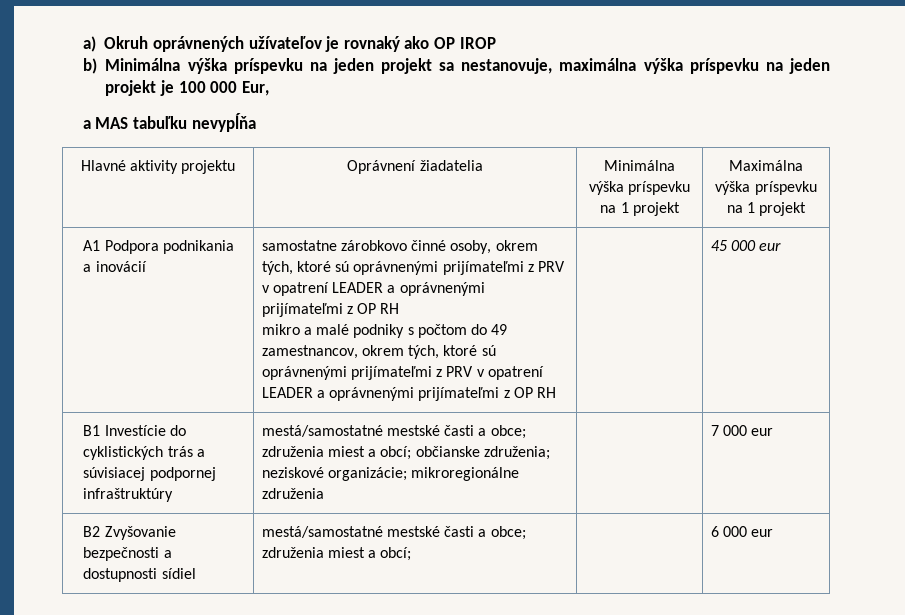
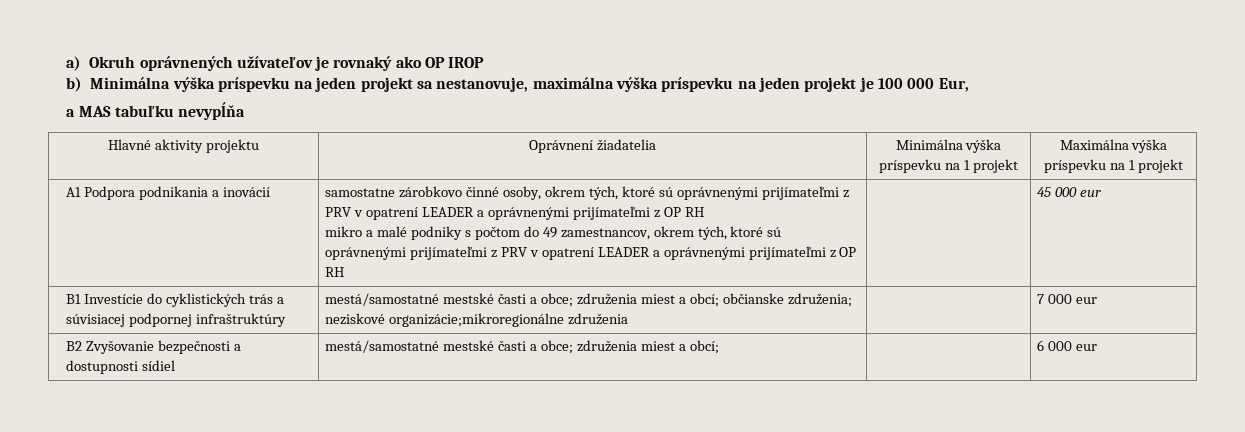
[328,467,520,481] organizácie; mikroregionálne -> [389,313,565,327] organizácie;mikroregionálne

